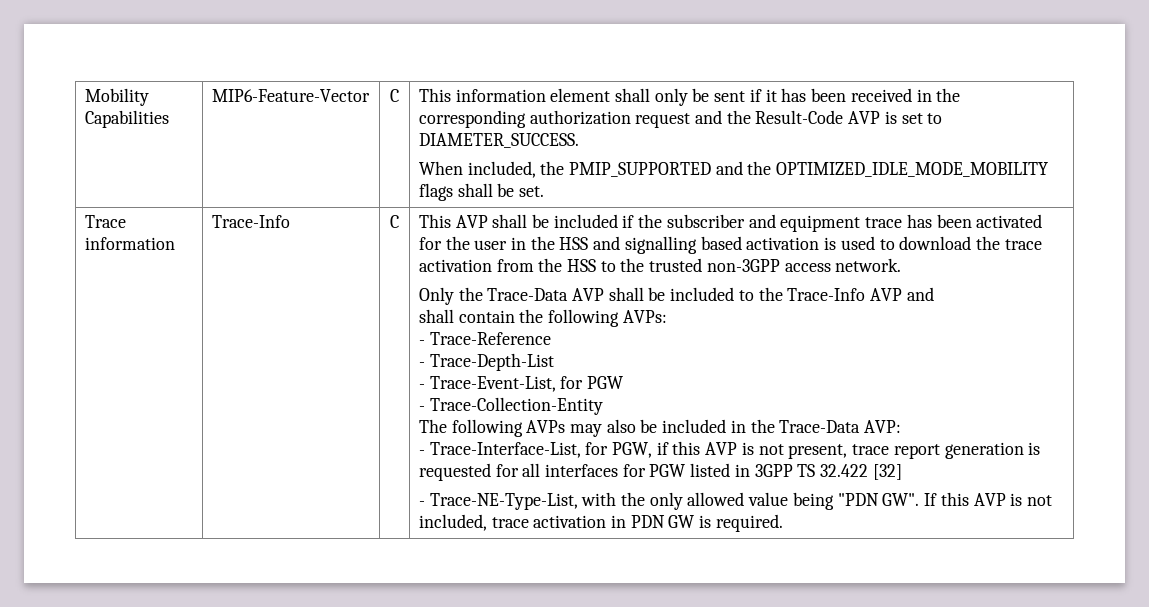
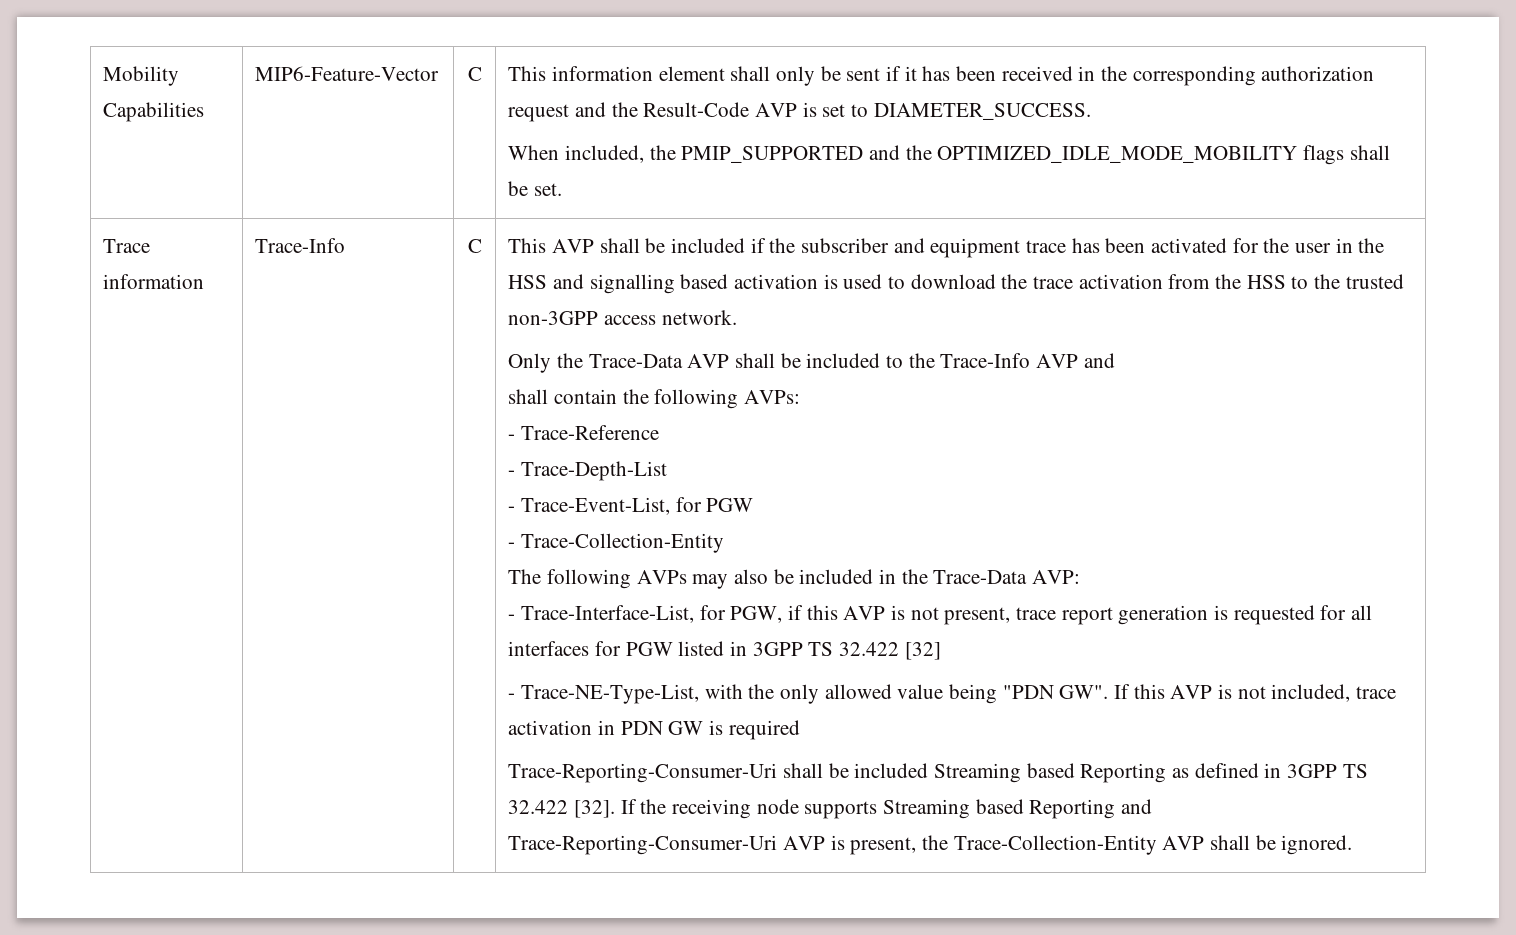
[715,514,783,532] required. -> [728,720,800,740] [508,763,1368,783] [508,799,1153,819] [508,835,1353,855] required // Trace-Reporting-Consumer-Uri shall be included Streaming based Reporting as defined in 3GPP TS 32.422 [32]. If the receiving node supports Streaming based Reporting and Trace-Reporting-Consumer-Uri AVP is present, the Trace-Collection-Entity AVP shall be ignored.

